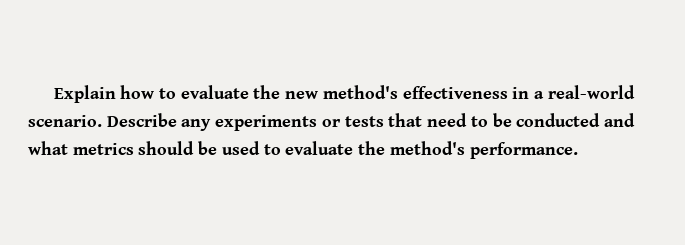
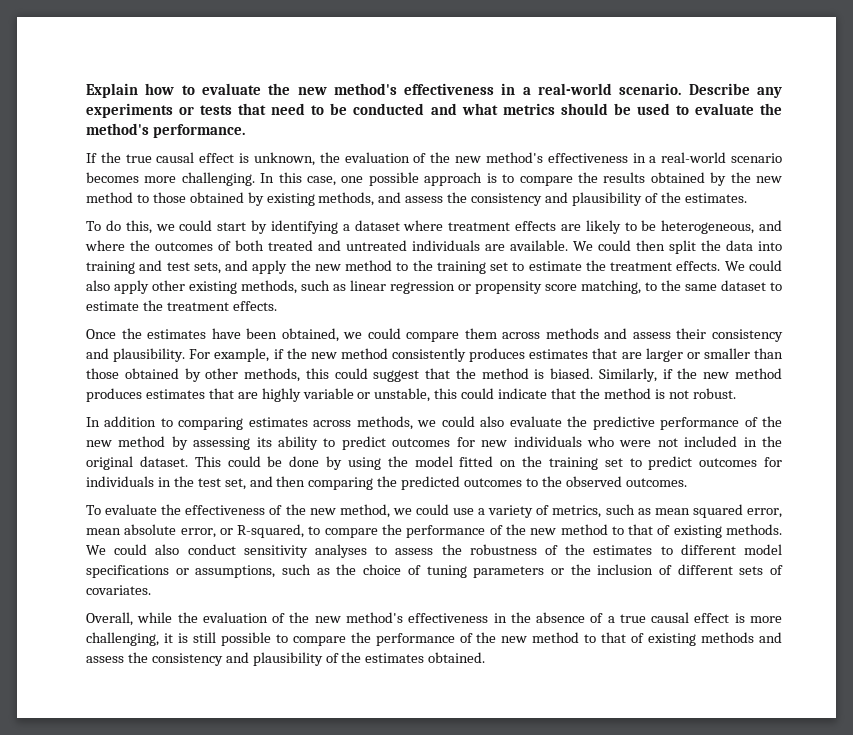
(578, 150) none -> [86,152,782,166] [86,172,782,186] [86,192,747,206] [86,220,782,234] [85,240,782,254] [86,260,782,274] [86,280,782,294] [86,300,277,311] [86,328,783,342] [86,348,783,362] [86,368,782,382] [86,388,736,402] [86,416,782,430] [86,436,782,450] [86,456,783,470] [86,476,687,490] [86,504,782,518] [86,524,782,538] [86,544,782,558] [86,564,783,578] [86,585,151,595] [86,612,783,626] [86,632,783,646] [86,652,486,666] // If the true causal effect is unknown, the evaluation of the new method's effectiveness in a real-world scenario becomes more challenging. In this case, one possible approach is to compare the results obtained by the new method to those obtained by existing methods, and assess the consistency and plausibility of the estimates. // To do this, we could start by identifying a dataset where treatment effects are likely to be heterogeneous, and where the outcomes of both treated and untreated individuals are available. We could then split the data into training and test sets, and apply the new method to the training set to estimate the treatment effects. We could also apply other existing methods, such as linear regression or propensity score matching, to the same dataset to estimate the treatment effects. // Once the estimates have been obtained, we could compare them across methods and assess their consistency and plausibility. For example, if the new method consistently produces estimates that are larger or smaller than those obtained by other methods, this could suggest that the method is biased. Similarly, if the new method produces estimates that are highly variable or unstable, this could indicate that the method is not robust. // In addition to comparing estimates across methods, we could also evaluate the predictive performance of the new method by assessing its ability to predict outcomes for new individuals who were not included in the original dataset. This could be done by using the model fitted on the training set to predict outcomes for individuals in the test set, and then comparing the predicted outcomes to the observed outcomes. // To evaluate the effectiveness of the new method, we could use a variety of metrics, such as mean squared error, mean absolute error, or R-squared, to compare the performance of the new method to that of existing methods. We could also conduct sensitivity analyses to assess the robustness of the estimates to different model specifications or assumptions, such as the choice of tuning parameters or the inclusion of different sets of covariates. // Overall, while the evaluation of the new method's effectiveness in the absence of a true causal effect is more challenging, it is still possible to compare the performance of the new method to that of existing methods and assess the consistency and plausibility of the estimates obtained.

